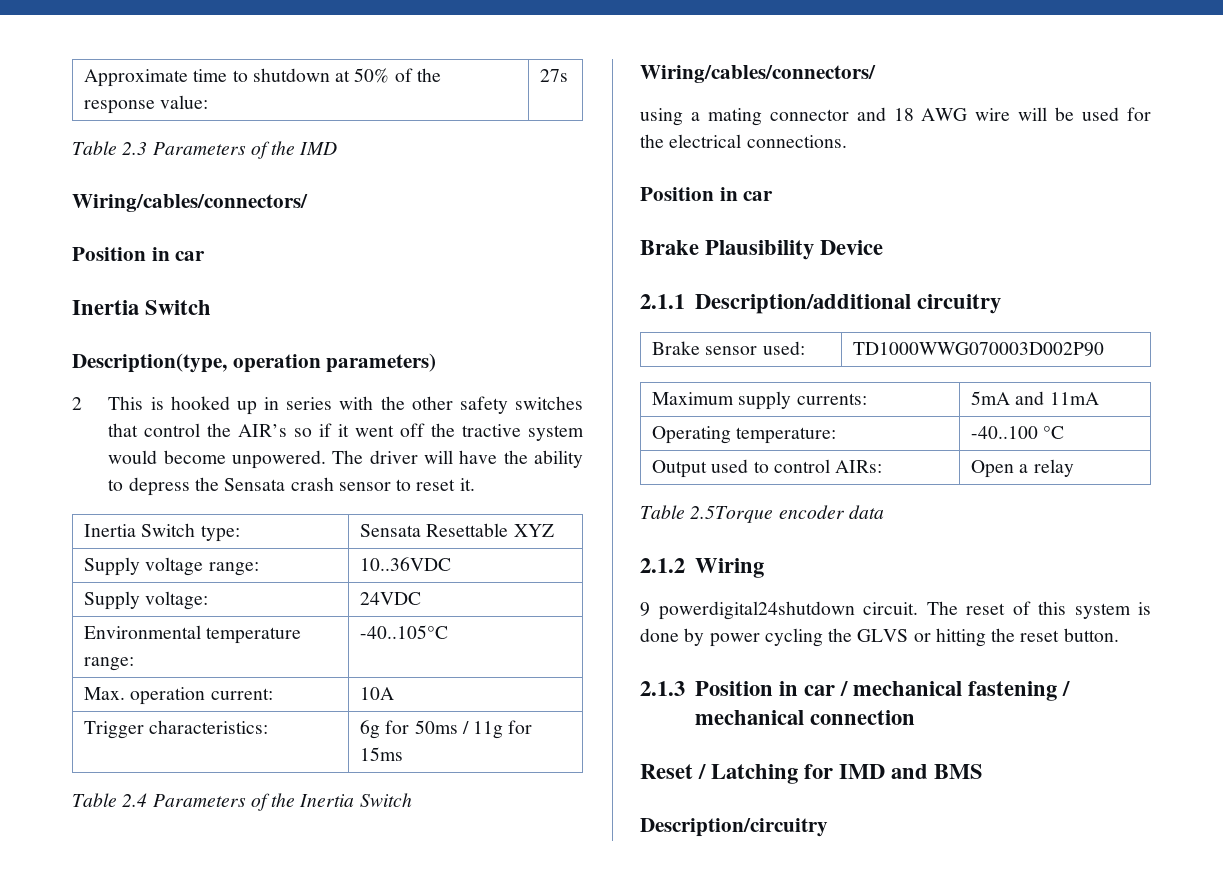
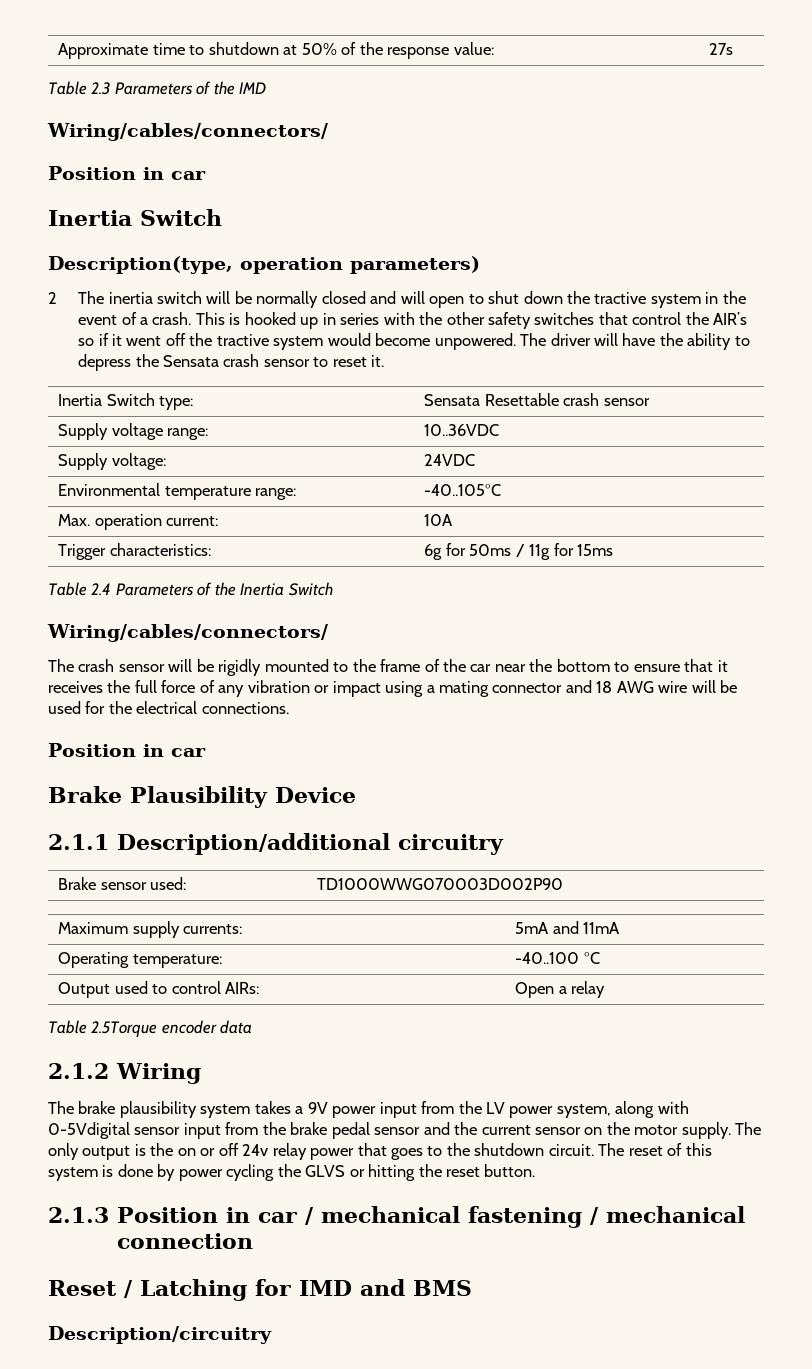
(82, 403) none -> [78,291,746,308] [78,312,192,325] The inertia switch will be normally closed and will open to shut down the tractive system in the event of a crash.
[513,524,554,537] XYZ -> [563,393,650,406] crash sensor
(876, 74) none -> [48,659,728,676] [48,680,381,697] The crash sensor will be rigidly mounted to the frame of the car near the bottom to ensure that it receives the full force of any vibration or impact
[640,601,855,620] 9 powerdigital24shutdown -> [48,1101,689,1118] [48,1122,762,1139] [48,1143,545,1160] The brake plausibility system takes a 9V power input from the LV power system, along with 0-5Vdigital sensor input from the brake pedal sensor and the current sensor on the motor supply. The only output is the on or off 24v relay power that goes to the shutdown

